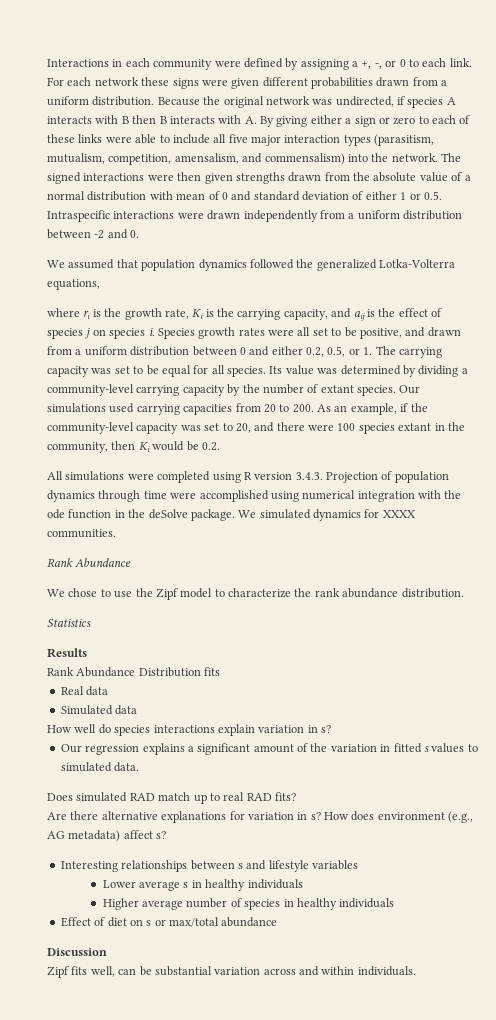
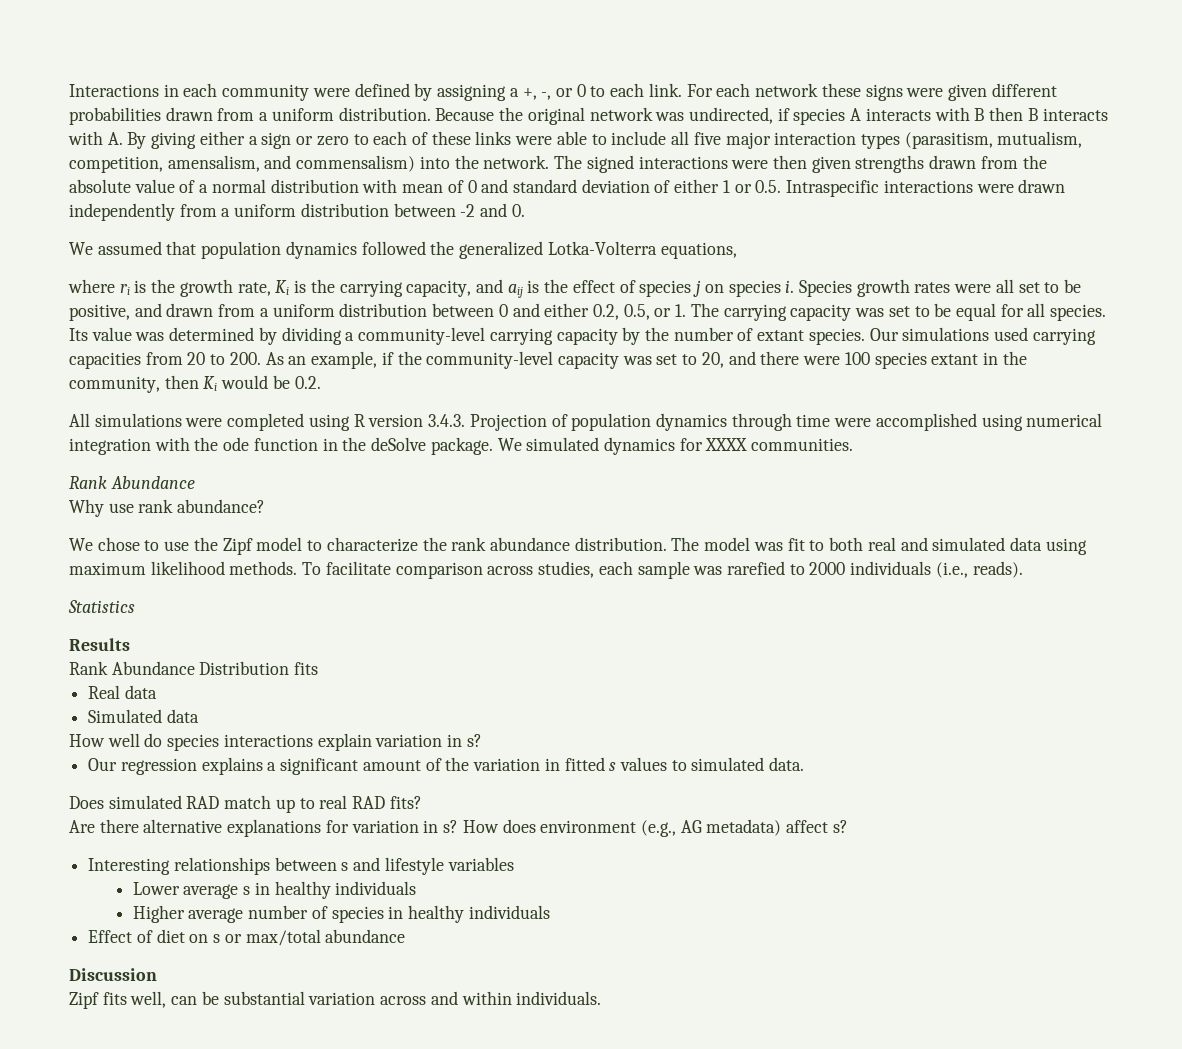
(132, 562) none -> [69,499,266,517] // Why use rank abundance?
(464, 593) none -> [671,537,1087,555] [69,561,1023,579] The model was fit to both real and simulated data using maximum likelihood methods. To facilitate comparison across studies, each sample was rarefied to 2000 individuals (i.e., reads).

